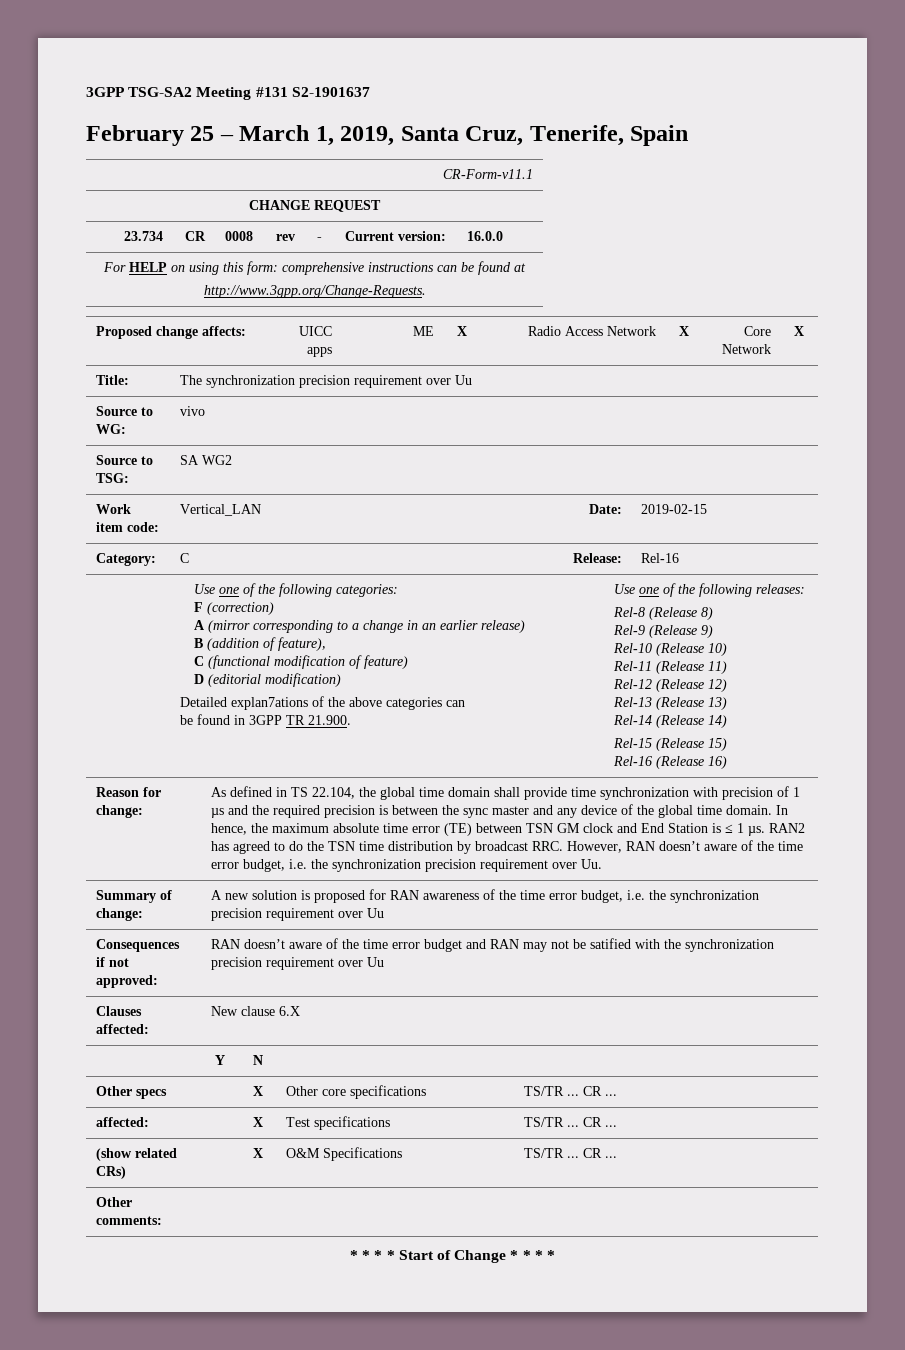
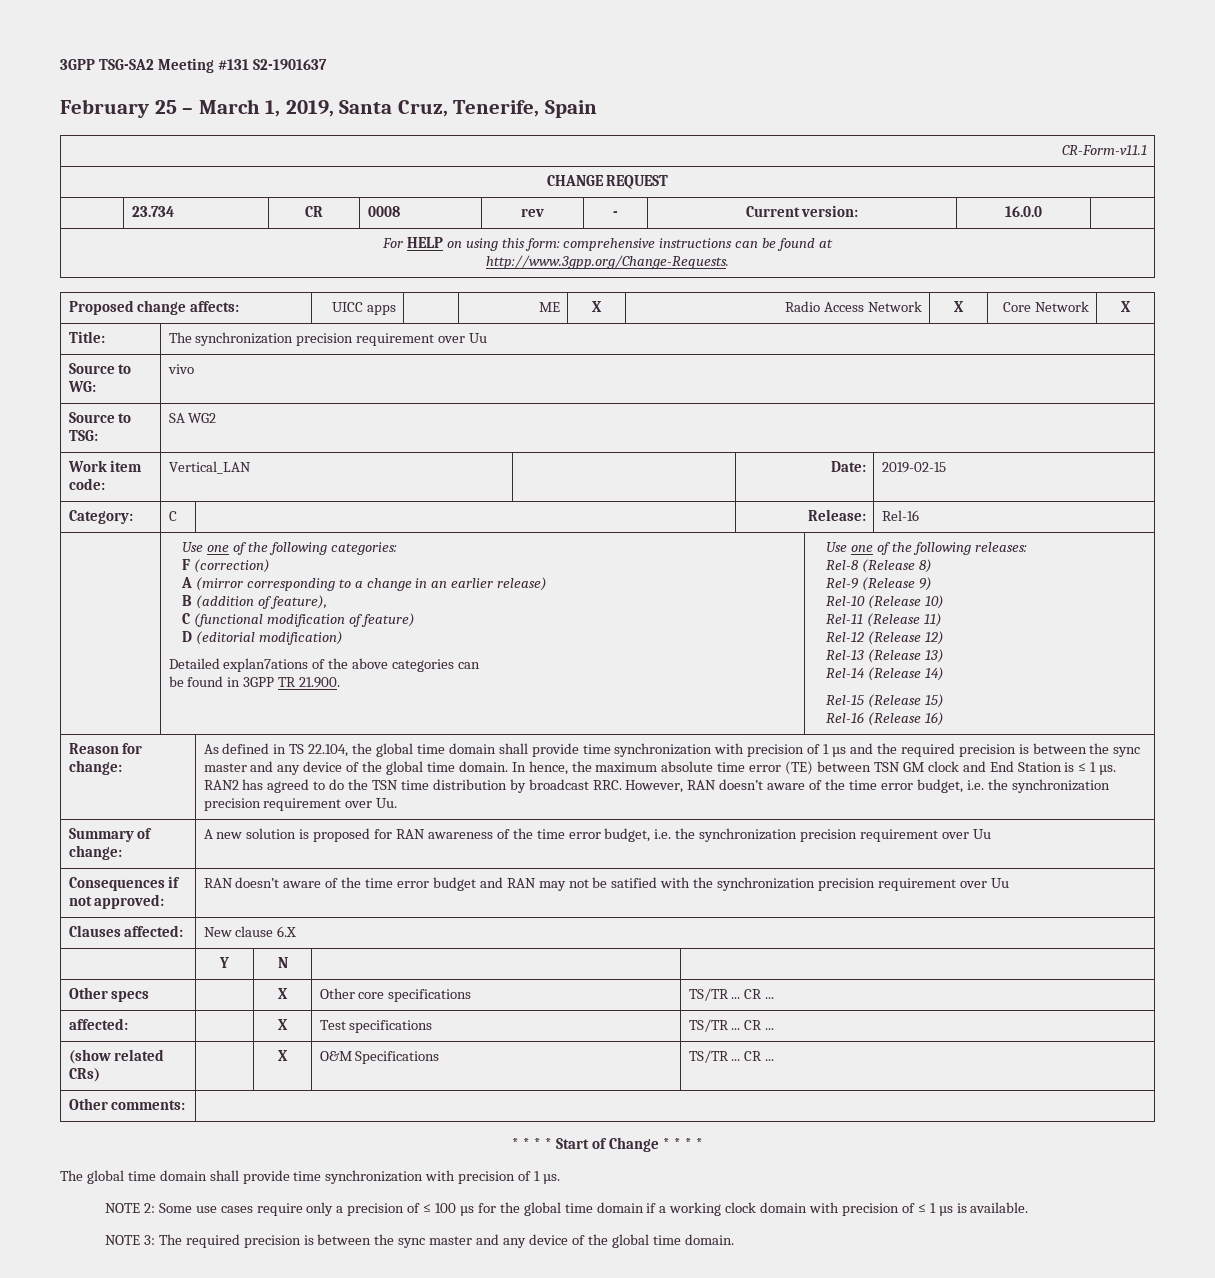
(555, 1255) none -> [60,1170,560,1184] [104,1202,1029,1216] [104,1234,734,1248] // The global time domain shall provide time synchronization with precision of 1 µs. // NOTE 2: Some use cases require only a precision of ≤ 100 µs for the global time domain if a working clock domain with precision of ≤ 1 µs is available. // NOTE 3: The required precision is between the sync master and any device of the global time domain.

